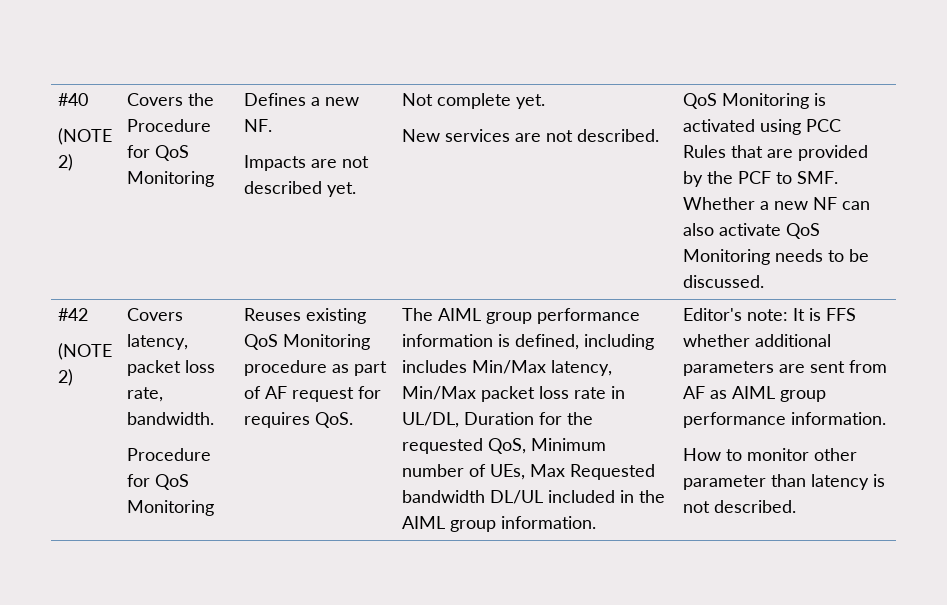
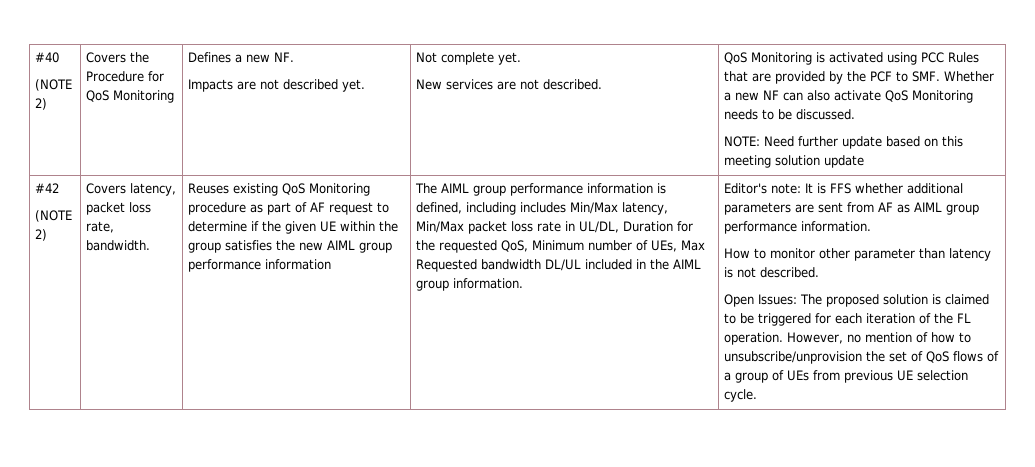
(765, 281) none -> [724,136,964,149] [724,155,865,168] // NOTE: Need further update based on this meeting solution update
[127,448,212,461] [127,474,190,490] [127,500,215,516] // Procedure for QoS Monitoring -> (151, 245) none
[358,386,382,399] [244,412,354,428] for requires QoS. -> [377,202,390,213] [188,221,399,234] [188,240,393,253] [188,259,332,272] to determine if the given UE within the group satisfies the new AIML group performance information
(797, 506) none -> [724,294,990,307] [724,313,972,326] [724,332,972,345] [724,351,1000,364] [724,370,969,383] [724,389,758,402] // Open Issues: The proposed solution is claimed to be triggered for each iteration of the FL operation. However, no mention of how to unsubscribe/unprovision the set of QoS flows of a group of UEs from previous UE selection cycle.

